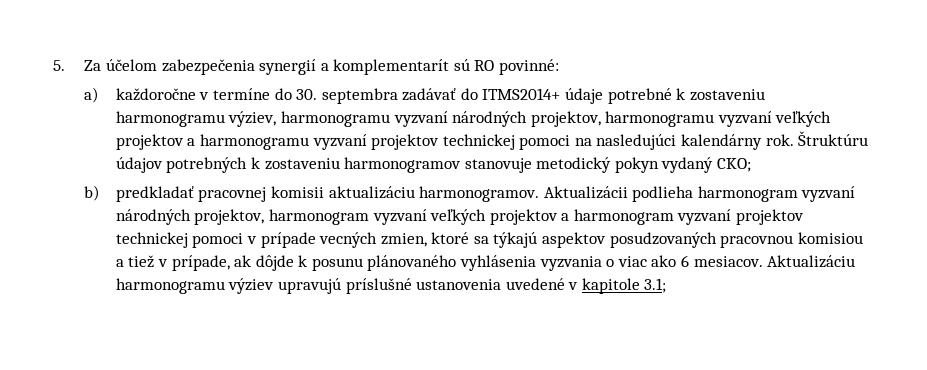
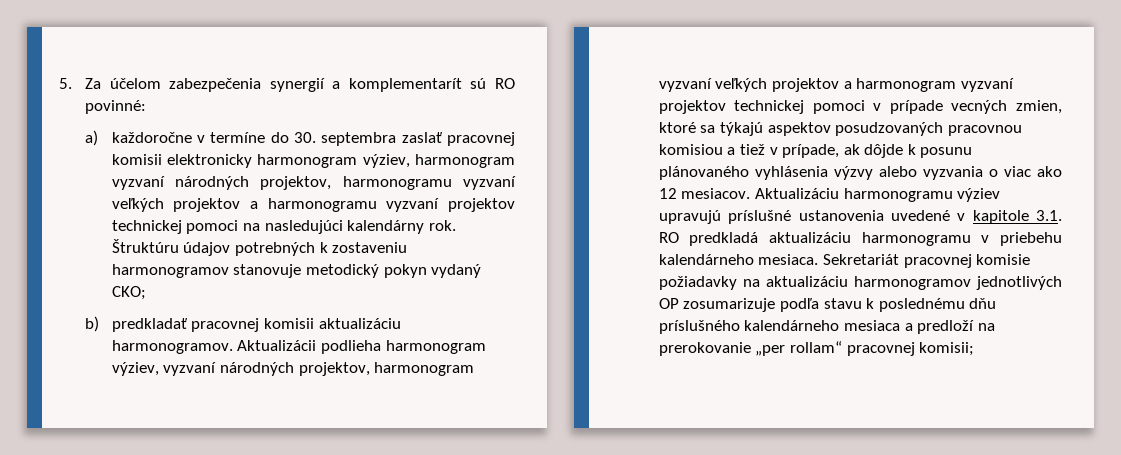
[402,88,765,104] [115,111,390,127] zadávať do ITMS2014+ údaje potrebné k zostaveniu harmonogramu výziev, harmonogramu -> [401,132,515,146] [111,154,515,168] zaslať pracovnej komisii elektronicky harmonogram výziev, harmonogram
(798, 194) none -> [111,362,159,376] výziev,
(537, 263) none -> [833,166,917,180] výzvy alebo
[680,255,689,267] 6 -> [658,188,677,199] 12
[644,278,667,293] 3.1; -> [1036,210,1062,221] [658,232,1062,246] [658,254,1031,268] [658,276,1062,290] [658,298,997,312] [658,320,995,334] [658,341,975,356] 3.1. RO predkladá aktualizáciu harmonogramu v priebehu kalendárneho mesiaca. Sekretariát pracovnej komisie požiadavky na aktualizáciu harmonogramov jednotlivých OP zosumarizuje podľa stavu k poslednému dňu príslušného kalendárneho mesiaca a predloží na prerokovanie „per rollam“ pracovnej komisii;

